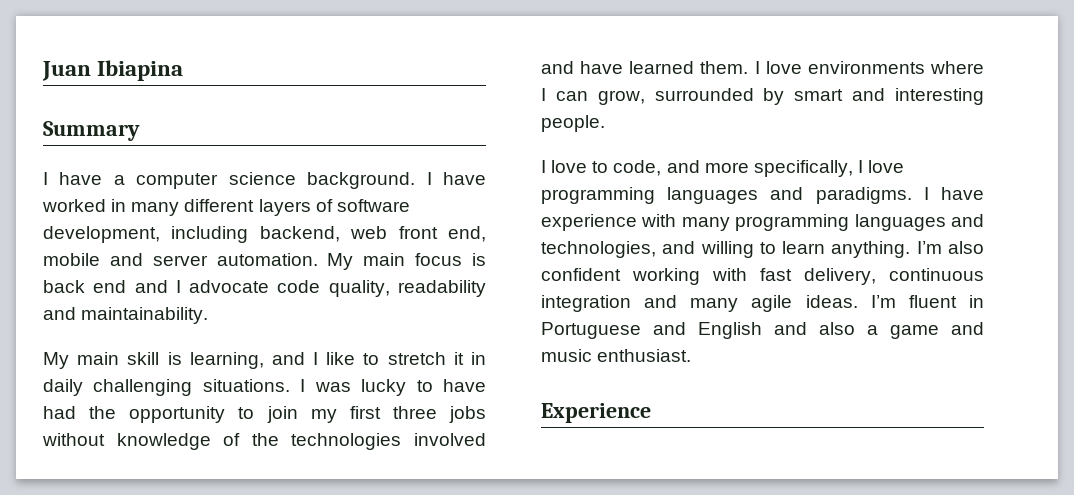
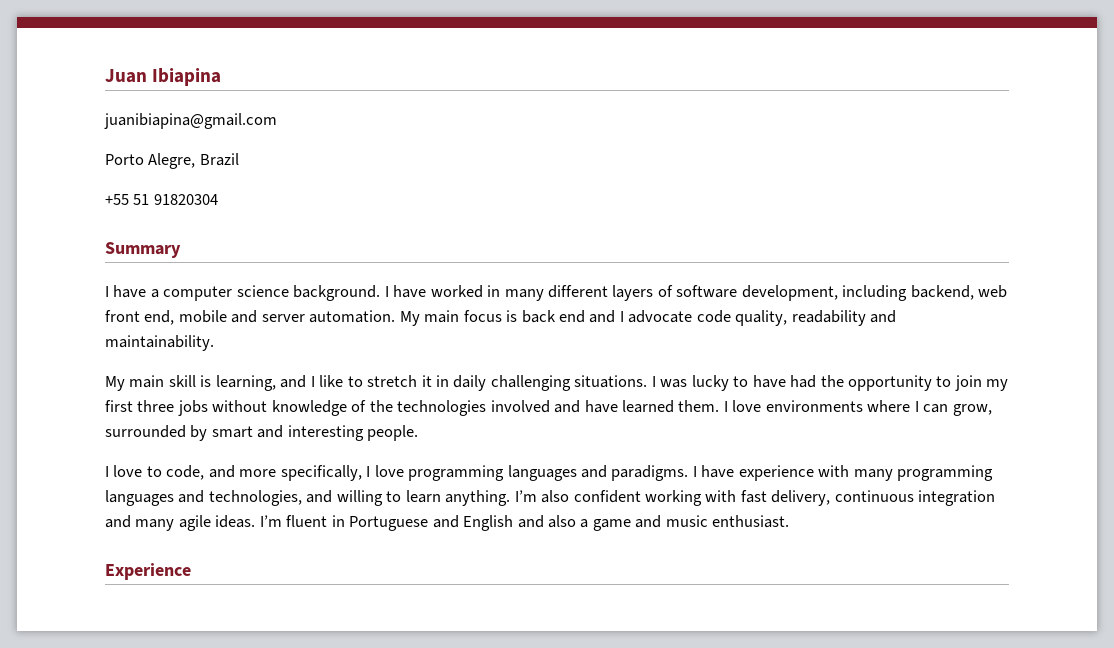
(184, 70) none -> [104,113,277,129] [105,153,239,169] [105,194,218,205] // juanibiapina@gmail.com // Porto Alegre, Brazil // +55 51 91820304

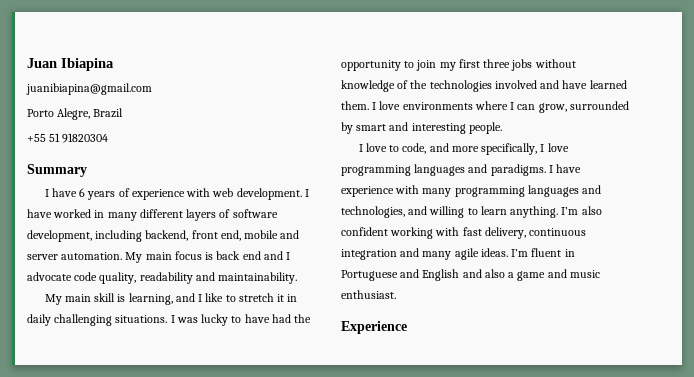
[150,285,381,301] a computer science background. -> [79,188,302,200] 6 years of experience with web development.
[978,285,1008,298] web -> (189, 235) none

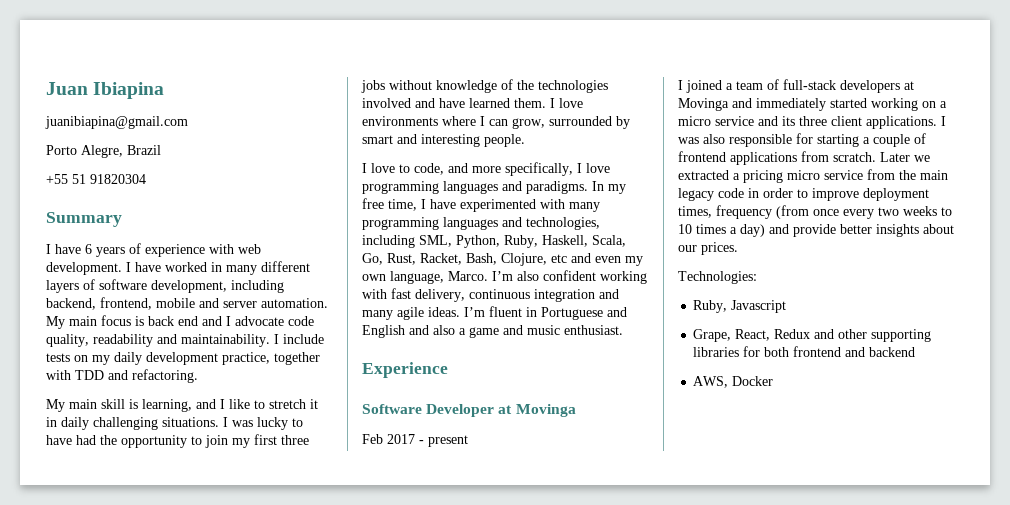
[191,230,241,241] front end, -> [100,297,152,310] frontend,
(298, 278) none -> [274,334,324,344] [46,352,320,365] [46,369,198,383] I include tests on my daily development practice, together with TDD and refactoring.
[548,164,582,173] [341,186,394,197] I have experience -> [592,181,626,194] [362,198,536,212] In my free time, I have experimented
[408,206,559,218] and willing to learn anything. -> [362,235,626,248] [362,253,643,266] [362,271,488,284] including SML, Python, Ruby, Haskell, Scala, Go, Rust, Racket, Bash, Clojure, etc and even my own language, Marco.
(407, 327) none -> [362,404,576,417] [362,434,468,447] [678,79,914,93] [678,98,947,111] [678,116,946,129] [678,133,926,147] [678,151,930,165] [678,169,948,183] [678,188,929,201] [678,205,952,219] [678,224,954,237] [678,242,738,255] [678,271,757,284] [693,300,787,313] [693,329,932,342] [693,346,916,357] [693,376,774,388] // Software Developer at Movinga // Feb 2017 - present // I joined a team of full-stack developers at Movinga and immediately started working on a micro service and its three client applications. I was also responsible for starting a couple of frontend applications from scratch. Later we extracted a pricing micro service from the main legacy code in order to improve deployment times, frequency (from once every two weeks to 10 times a day) and provide better insights about our prices. // Technologies: // Ruby, Javascript // Grape, React, Redux and other supporting libraries for both frontend and backend // AWS, Docker

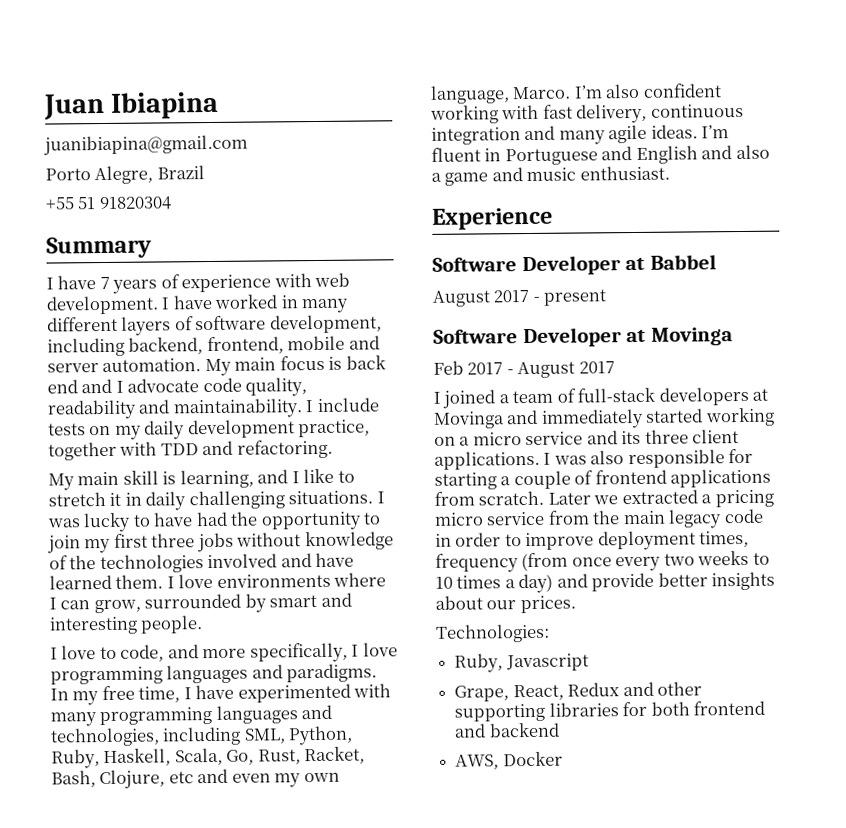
[85,244,92,254] 6 -> [99,276,110,290] 7
(448, 370) none -> [432,254,717,276] [432,289,607,307] // Software Developer at Babbel // August 2017 - present
[428,435,468,447] present -> [517,361,615,379] August 2017

